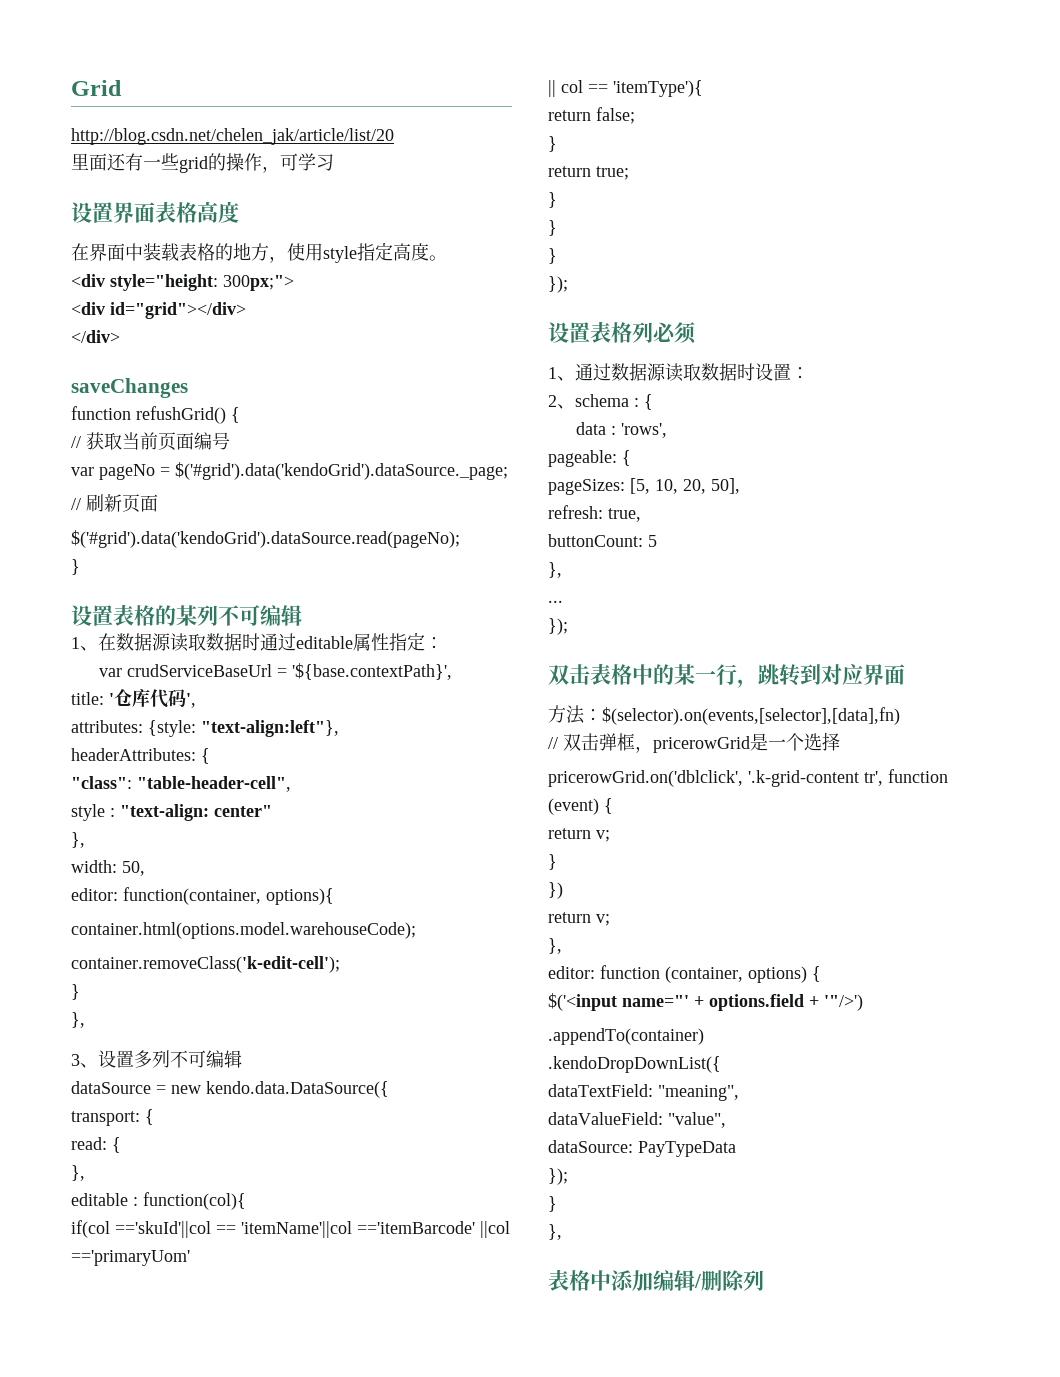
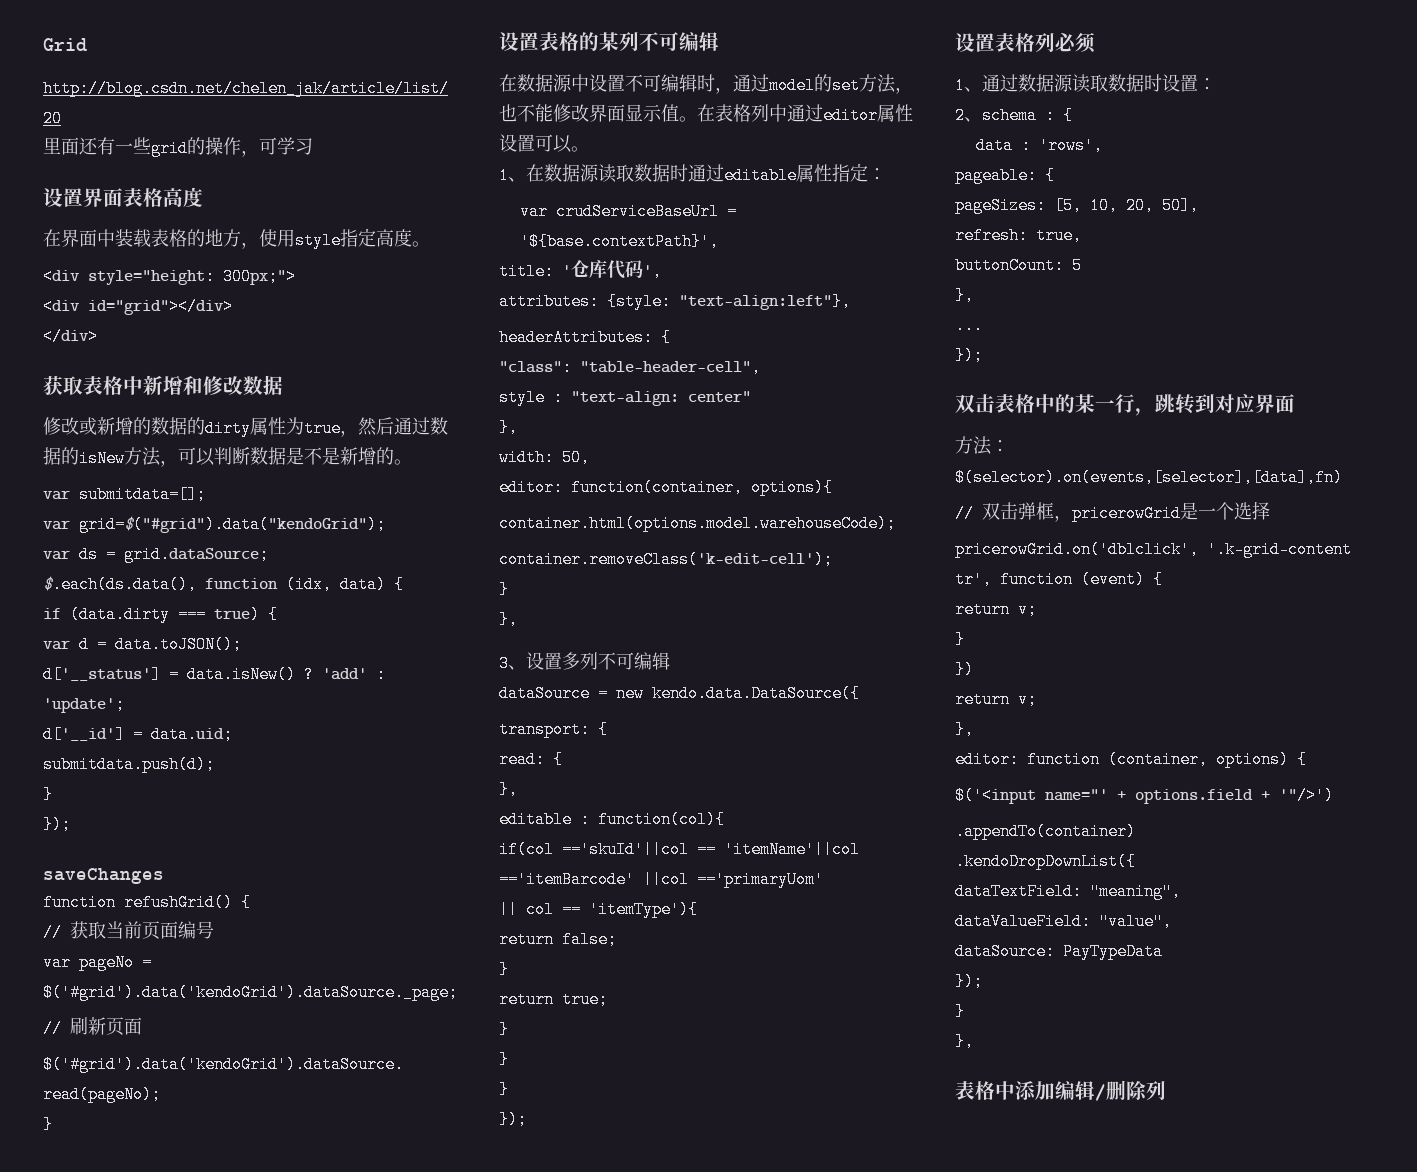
(120, 336) none -> [43,375,283,395] [43,417,448,437] [43,447,412,467] [43,486,206,503] [43,516,386,533] [43,546,269,563] [43,576,404,593] [43,606,278,623] [43,636,242,653] [43,666,386,683] [43,696,125,713] [43,726,233,743] [43,756,215,773] [43,786,53,803] [43,816,71,833] // 获取表格中新增和修改数据 // 修改或新增的数据的dirty属性为true，然后通过数据的isNew方法，可以判断数据是不是新增的。 // var submitdata=[]; // var grid=$("#grid").data("kendoGrid"); // var ds = grid.dataSource; // $.each(ds.data(), function (idx, data) { // if (data.dirty === true) { // var d = data.toJSON(); // d['__status'] = data.isNew() ? 'add' : 'update'; // d['__id'] = data.uid; // submitdata.push(d); // } // });
(302, 615) none -> [499,74,913,94] [499,104,913,124] [499,134,589,153] // 在数据源中设置不可编辑时，通过model的set方法，也不能修改界面显示值。在表格列中通过editor属性设置可以。

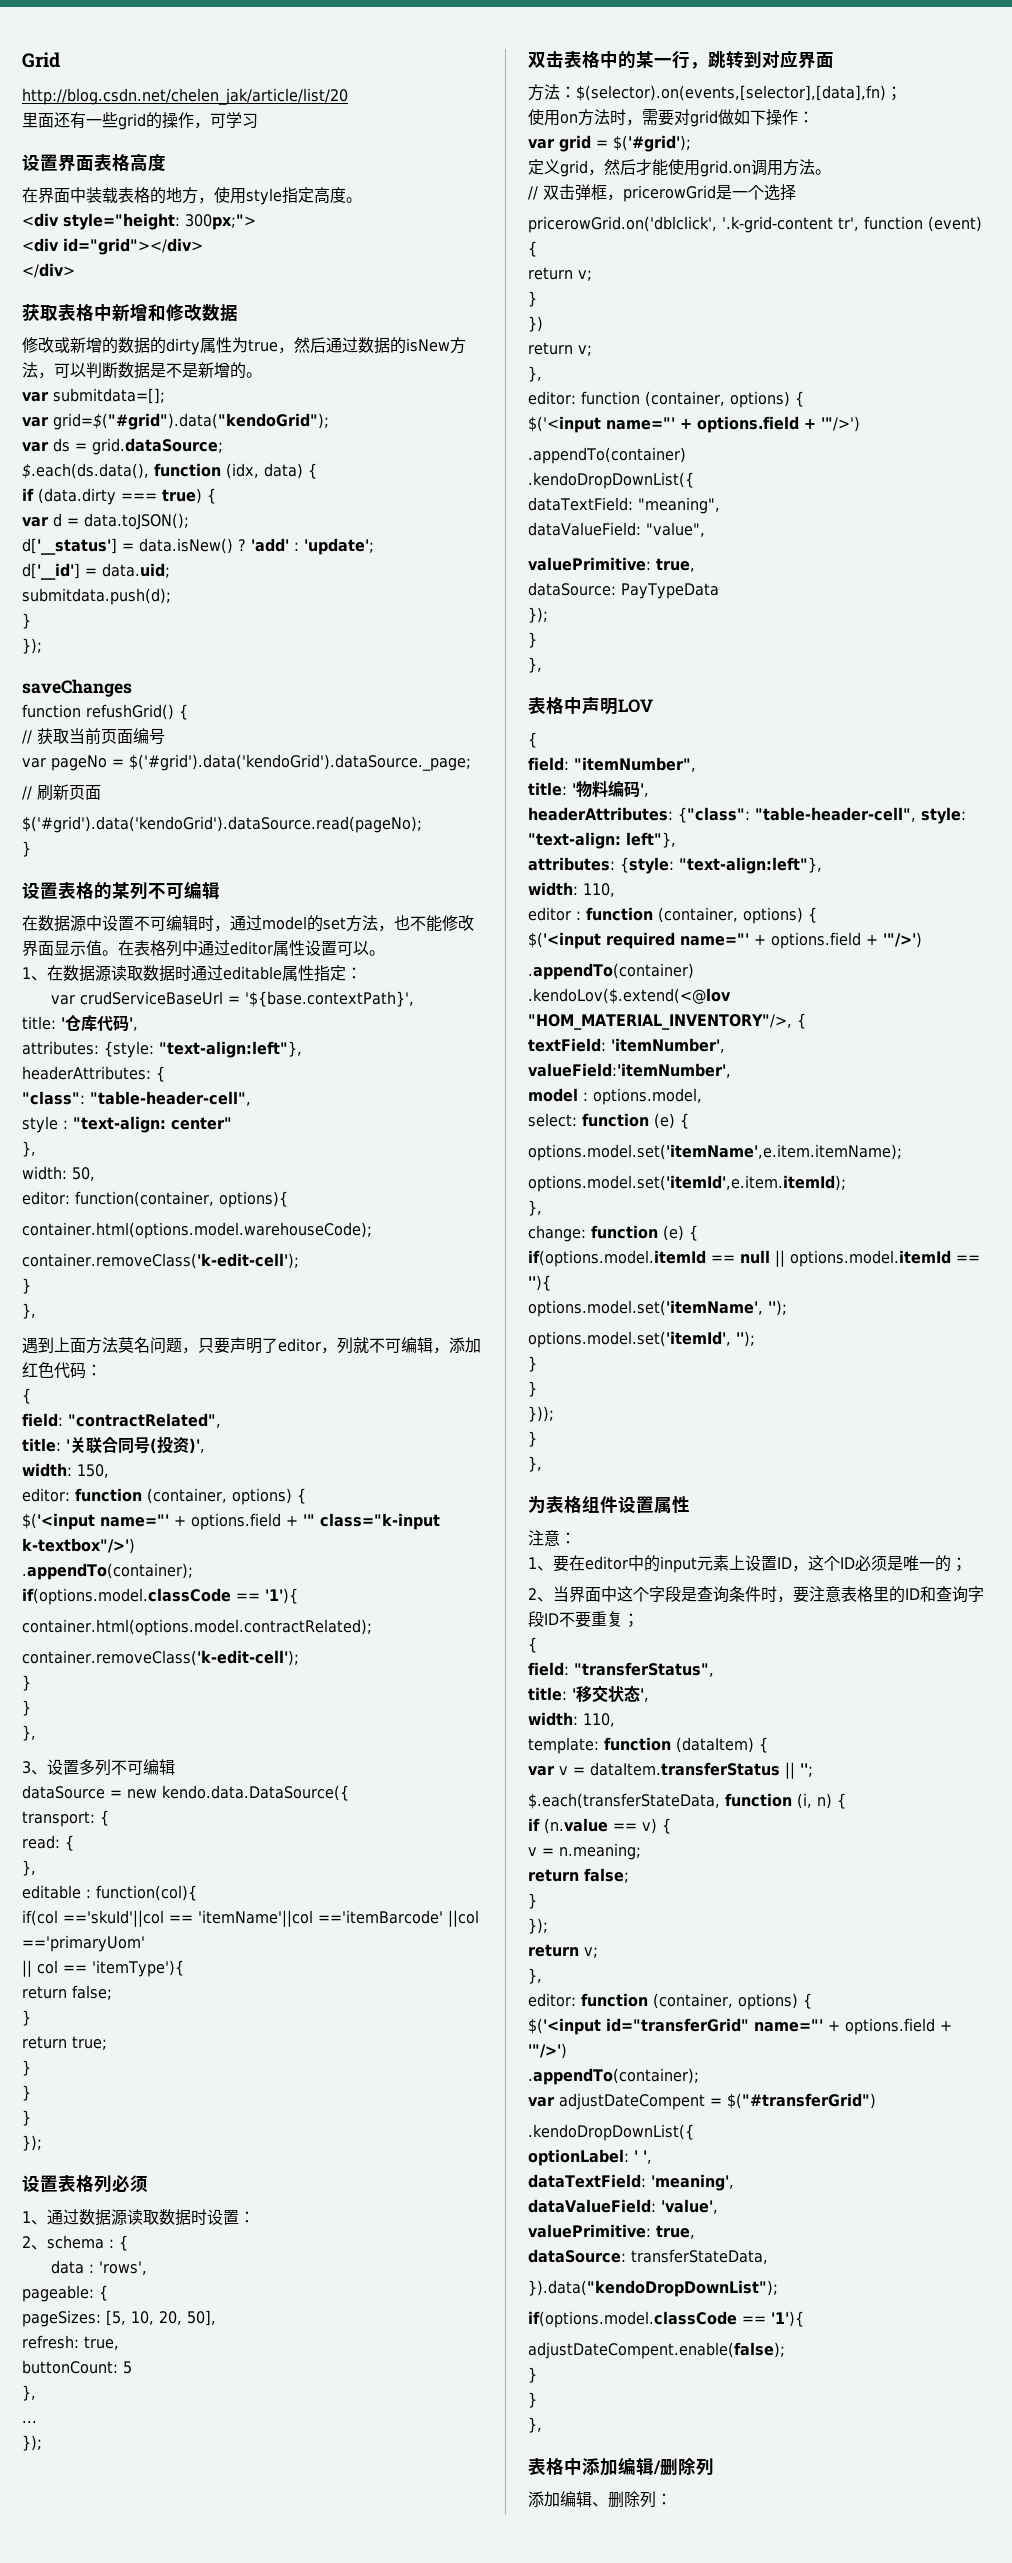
(518, 619) none -> [22,1337,481,1354] [22,1362,102,1379] [22,1388,31,1404] [22,1413,221,1428] [22,1436,205,1454] [22,1463,109,1478] [22,1488,306,1505] [22,1513,440,1530] [22,1538,135,1554] [22,1563,193,1580] [22,1588,298,1605] [22,1619,372,1636] [22,1650,299,1666] [22,1675,31,1691] [22,1700,31,1716] [22,1725,36,1741] // 遇到上面方法莫名问题，只要声明了editor，列就不可编辑，添加红色代码： // { // field: "contractRelated", // title: '关联合同号(投资)', // width: 150, // editor: function (container, options) { // $('<input name="' + options.field + '" class="k-input k-textbox"/>') // .appendTo(container); // if(options.model.classCode == '1'){ // container.html(options.model.contractRelated); // container.removeClass('k-edit-cell'); // } // } // },
(1343, 477) none -> [886,86,902,101] [528,109,814,127] [528,135,691,152] [528,159,831,177] ； // 使用on方法时，需要对grid做如下操作： // var grid = $('#grid'); // 定义grid，然后才能使用grid.on调用方法。
(1172, 921) none -> [528,557,695,572] // valuePrimitive: true,
(974, 1041) none -> [528,697,653,715] [528,732,537,748] [528,757,696,772] [528,780,649,798] [528,807,966,824] [528,832,676,849] [528,857,822,874] [528,882,615,897] [528,907,817,924] [528,932,922,949] [528,963,694,980] [528,988,731,1004] [528,1013,806,1030] [528,1038,725,1053] [528,1063,731,1078] [528,1088,702,1105] [528,1113,689,1129] [528,1144,902,1161] [528,1175,846,1192] [528,1200,542,1216] [528,1225,698,1242] [528,1250,980,1267] [528,1275,551,1291] [528,1300,787,1317] [528,1331,755,1348] [528,1356,537,1372] [528,1381,537,1397] [528,1406,554,1422] [528,1431,537,1447] [528,1456,542,1472] [528,1496,690,1514] [528,1530,576,1546] [528,1555,967,1573] [528,1586,984,1603] [528,1611,639,1628] [528,1637,537,1653] [528,1662,714,1677] [528,1685,649,1703] [528,1712,615,1727] [528,1737,768,1754] [528,1762,813,1779] [528,1793,846,1809] [528,1818,671,1834] [528,1843,641,1860] [528,1868,629,1883] [528,1893,537,1909] [528,1918,548,1934] [528,1944,598,1958] [528,1968,542,1984] [528,1993,812,2010] [528,2018,952,2035] [528,2043,567,2059] [528,2068,699,2085] [528,2093,876,2110] [528,2124,694,2141] [528,2149,652,2166] [528,2174,734,2191] [528,2199,718,2214] [528,2224,695,2239] [528,2249,768,2264] [528,2280,778,2297] [528,2311,804,2328] [528,2342,785,2359] [528,2367,537,2383] [528,2392,537,2408] [528,2417,542,2433] // 表格中声明LOV // { // field: "itemNumber", // title: '物料编码', // headerAttributes: {"class": "table-header-cell", style: "text-align: left"}, // attributes: {style: "text-align:left"}, // width: 110, // editor : function (container, options) { // $('<input required name="' + options.field + '"/>') // .appendTo(container) // .kendoLov($.extend(<@lov "HOM_MATERIAL_INVENTORY"/>, { // textField: 'itemNumber', // valueField:'itemNumber', // model : options.model, // select: function (e) { // options.model.set('itemName',e.item.itemName); // options.model.set('itemId',e.item.itemId); // }, // change: function (e) { // if(options.model.itemId == null || options.model.itemId == ''){ // options.model.set('itemName', ''); // options.model.set('itemId', ''); // } // } // })); // } // }, // 为表格组件设置属性 // 注意： // 1、要在editor中的input元素上设置ID，这个ID必须是唯一的； // 2、当界面中这个字段是查询条件时，要注意表格里的ID和查询字段ID不要重复； // { // field: "transferStatus", // title: '移交状态', // width: 110, // template: function (dataItem) { // var v = dataItem.transferStatus || ''; // $.each(transferStateData, function (i, n) { // if (n.value == v) { // v = n.meaning; // return false; // } // }); // return v; // }, // editor: function (container, options) { // $('<input id="transferGrid" name="' + options.field + '"/>') // .appendTo(container); // var adjustDateCompent = $("#transferGrid") // .kendoDropDownList({ // optionLabel: ' ', // dataTextField: 'meaning', // dataValueField: 'value', // valuePrimitive: true, // dataSource: transferStateData, // }).data("kendoDropDownList"); // if(options.model.classCode == '1'){ // adjustDateCompent.enable(false); // } // } // },
(1166, 1091) none -> [528,2491,672,2508] // 添加编辑、删除列：

